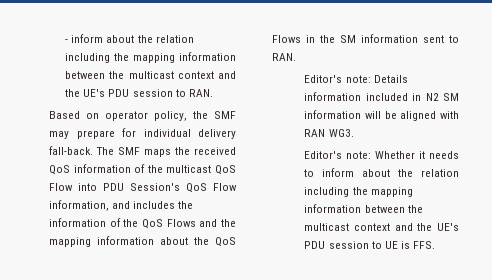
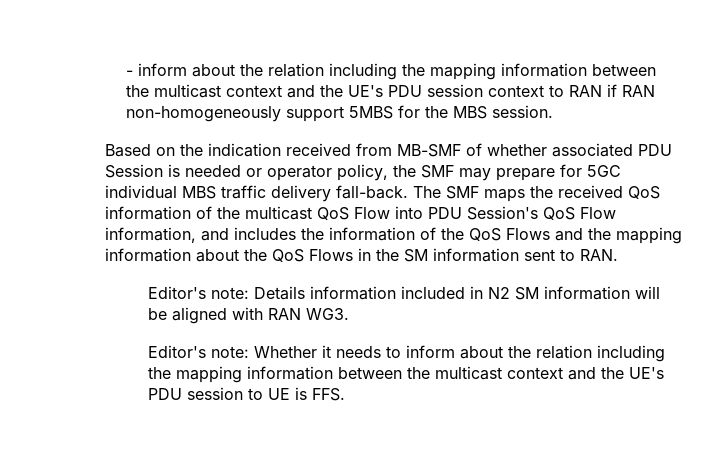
[175,89,213,97] [49,111,100,119] to RAN. // Based on -> [488,84,656,97] [126,105,554,122] [104,143,672,157] [104,164,262,178] context to RAN if RAN non-homogeneously support 5MBS for the MBS session. // Based on the indication received from MB-SMF of whether associated PDU Session is needed or
[143,129,191,137] individual -> [586,165,621,177] [104,185,266,199] 5GC individual MBS traffic

